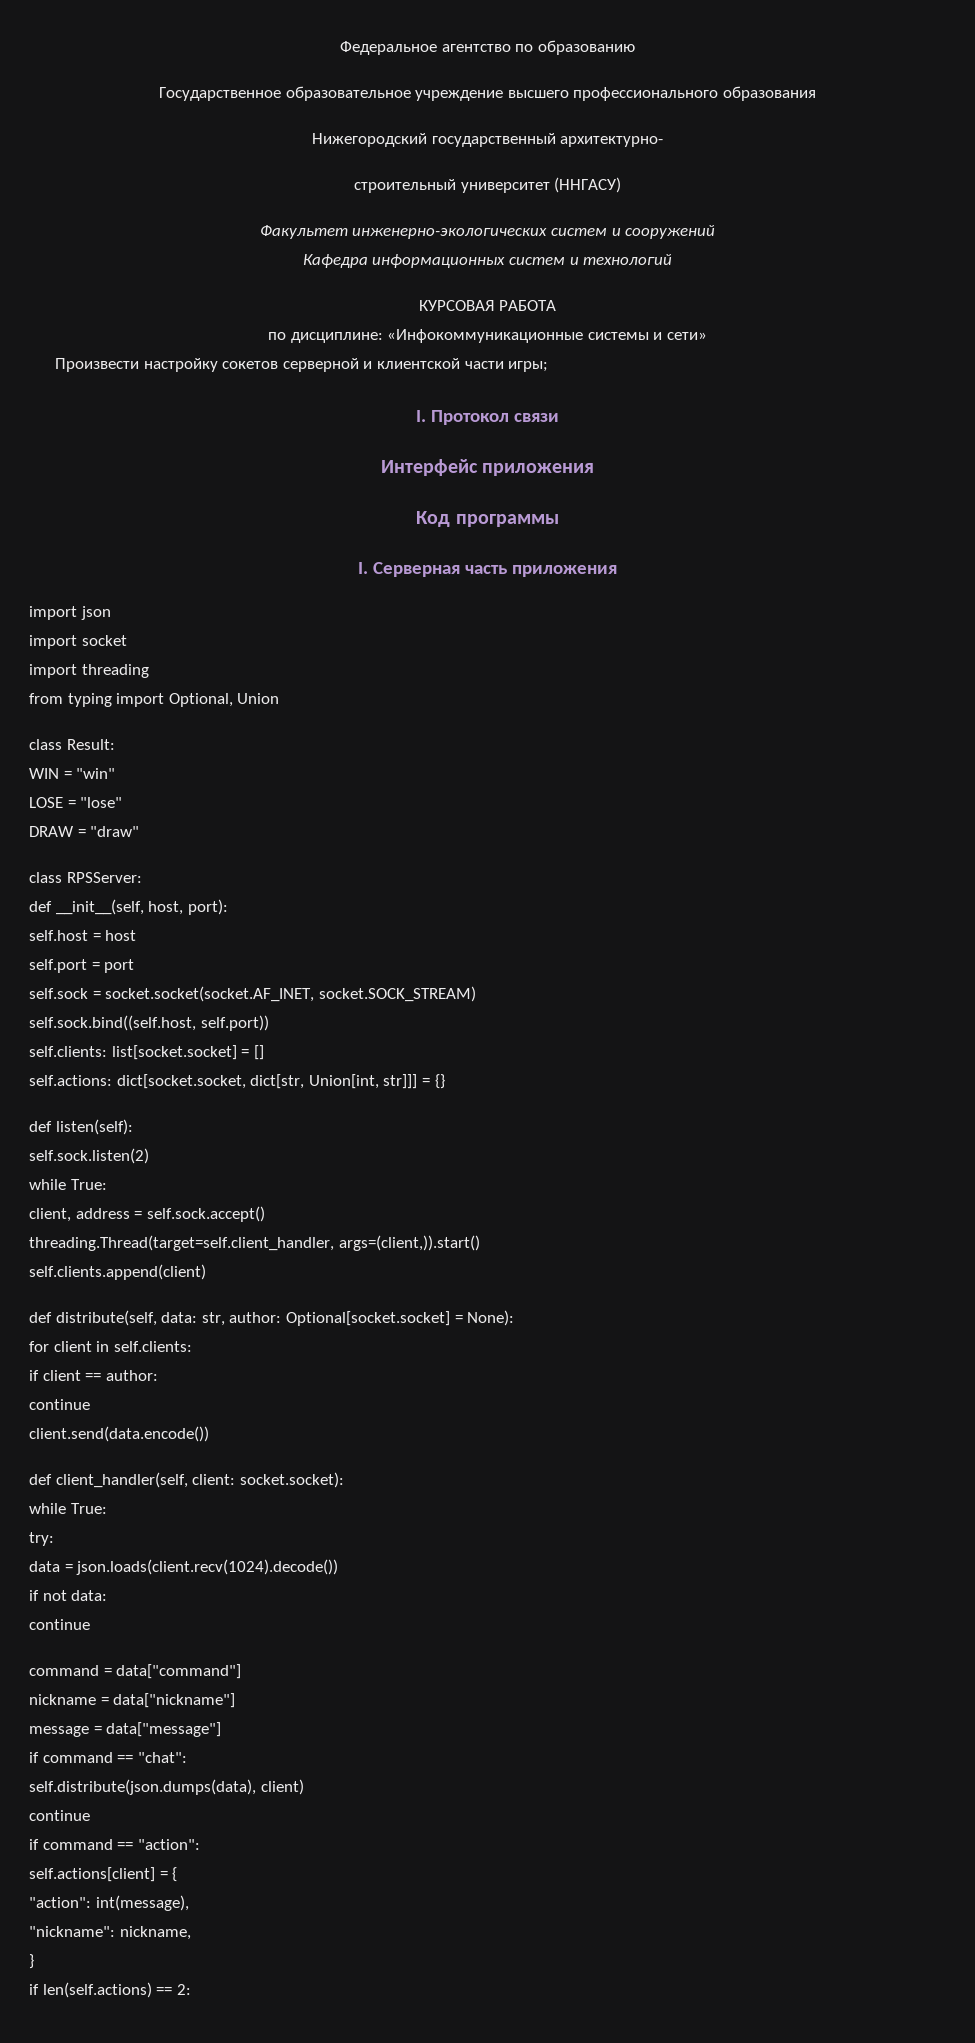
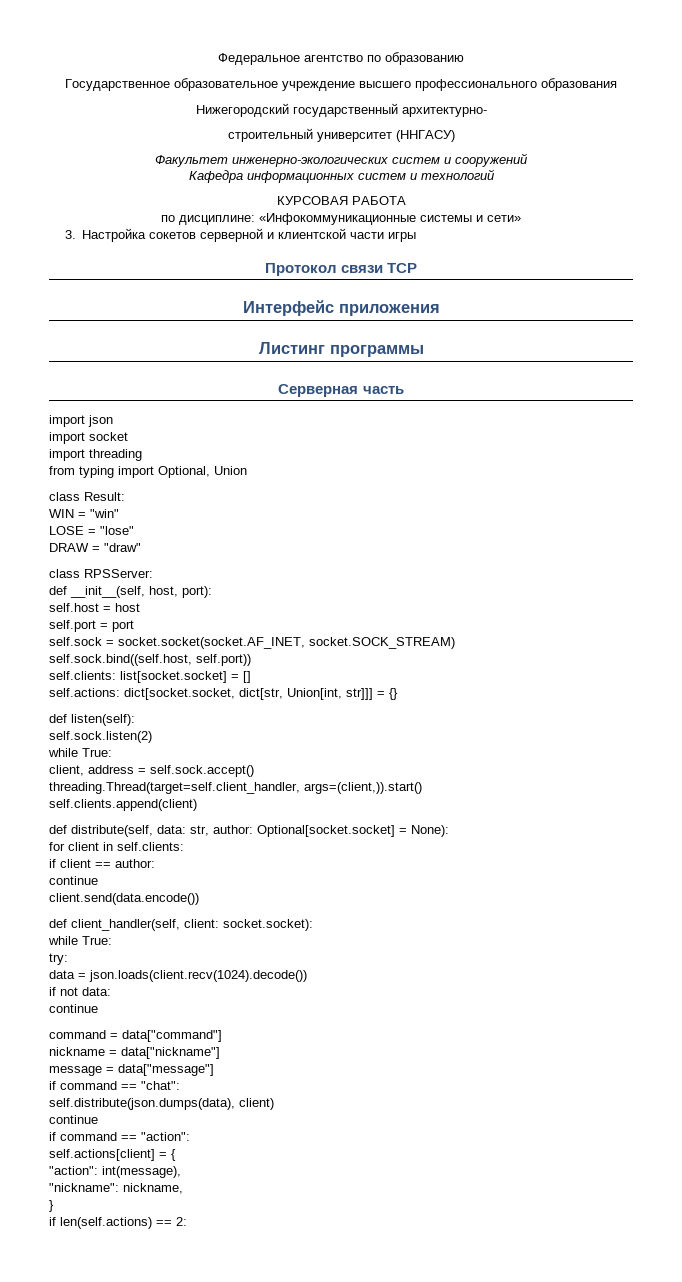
[55,358,218,372] Произвести настройку -> [64,228,147,242] 3. Настройка
[508,361,549,372] [416,410,427,422] игры; // I. -> [388,232,417,242] игры //
(559, 417) none -> [387,263,418,273] TCP
[416,511,451,527] Код -> [258,342,325,354] Листинг
[358,562,369,574] I. -> (424, 351) none
[511,565,617,577] приложения -> (404, 390) none

